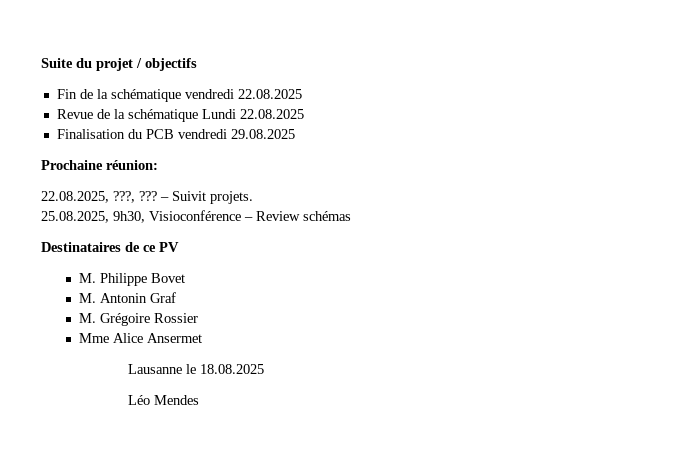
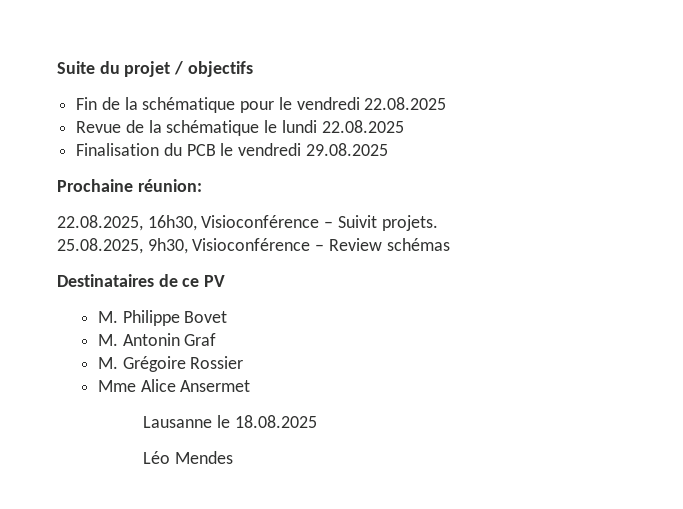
(181, 95) none -> [240,97,292,113] pour le
[201,109,236,119] Lundi -> [264,120,317,133] le lundi
(174, 134) none -> [220,143,234,156] le
[113,191,157,203] ???, ??? -> [147,215,320,231] 16h30, Visioconférence

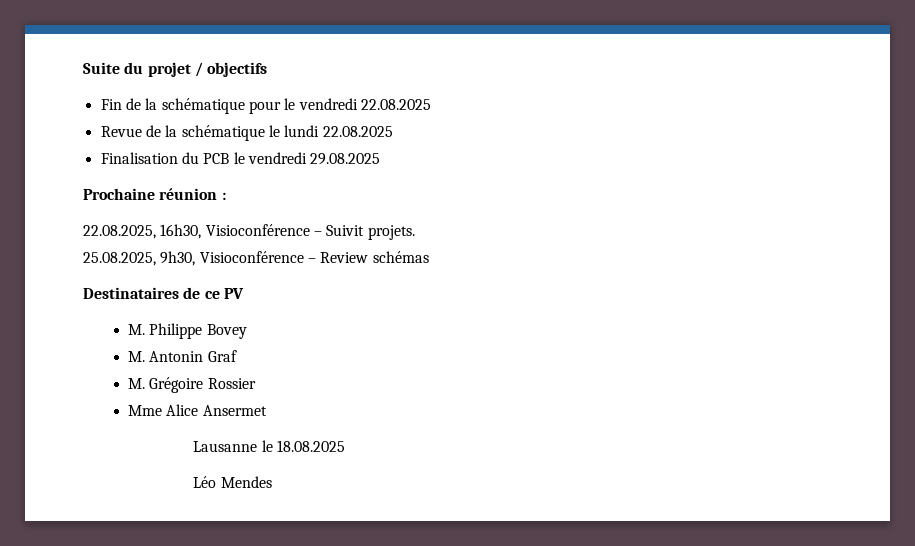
[137,179,202,192] réunion: -> [159,188,226,200] réunion :
[184,311,228,323] Bovet -> [206,324,247,339] Bovey

